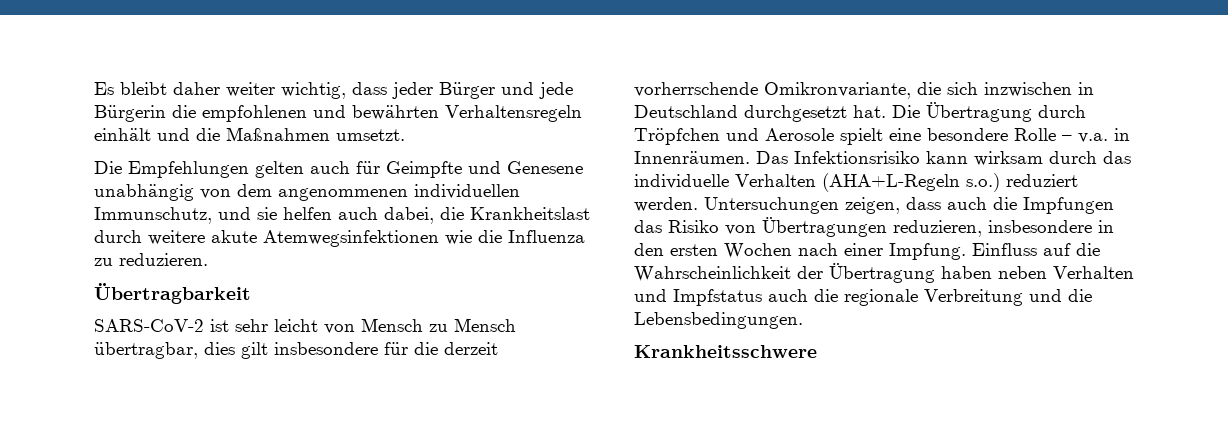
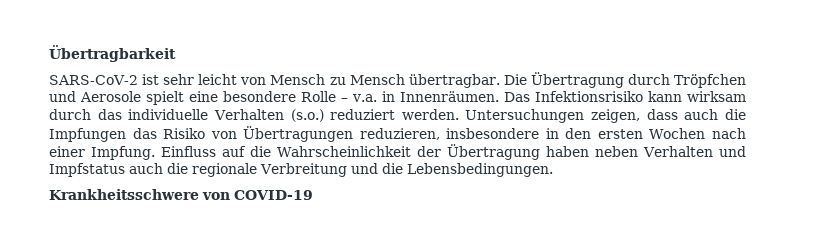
[94,82,573,99] [94,105,582,122] [94,127,405,141] [94,161,583,178] [94,184,520,201] [94,207,590,224] [94,230,585,247] [94,253,208,266] Es bleibt daher weiter wichtig, dass jeder Bürger und jede Bürgerin die empfohlenen und bewährten Verhaltensregeln einhält und die Maßnahmen umsetzt. // Die Empfehlungen gelten auch für Geimpfte und Genesene unabhängig von dem angenommenen individuellen Immunschutz, und sie helfen auch dabei, die Krankheitslast durch weitere akute Atemwegsinfektionen wie die Influenza zu reduzieren. // -> (49, 53) none
[94,342,498,359] [634,82,1094,99] [634,105,886,122] übertragbar, dies gilt insbesondere für die derzeit vorherrschende Omikronvariante, die sich inzwischen in Deutschland durchgesetzt hat. -> [408,74,500,88] übertragbar.
[822,173,1000,192] (AHA+L-Regeln s.o.) -> [290,109,324,122] (s.o.)
(817, 351) none -> [202,190,313,200] von COVID-19

